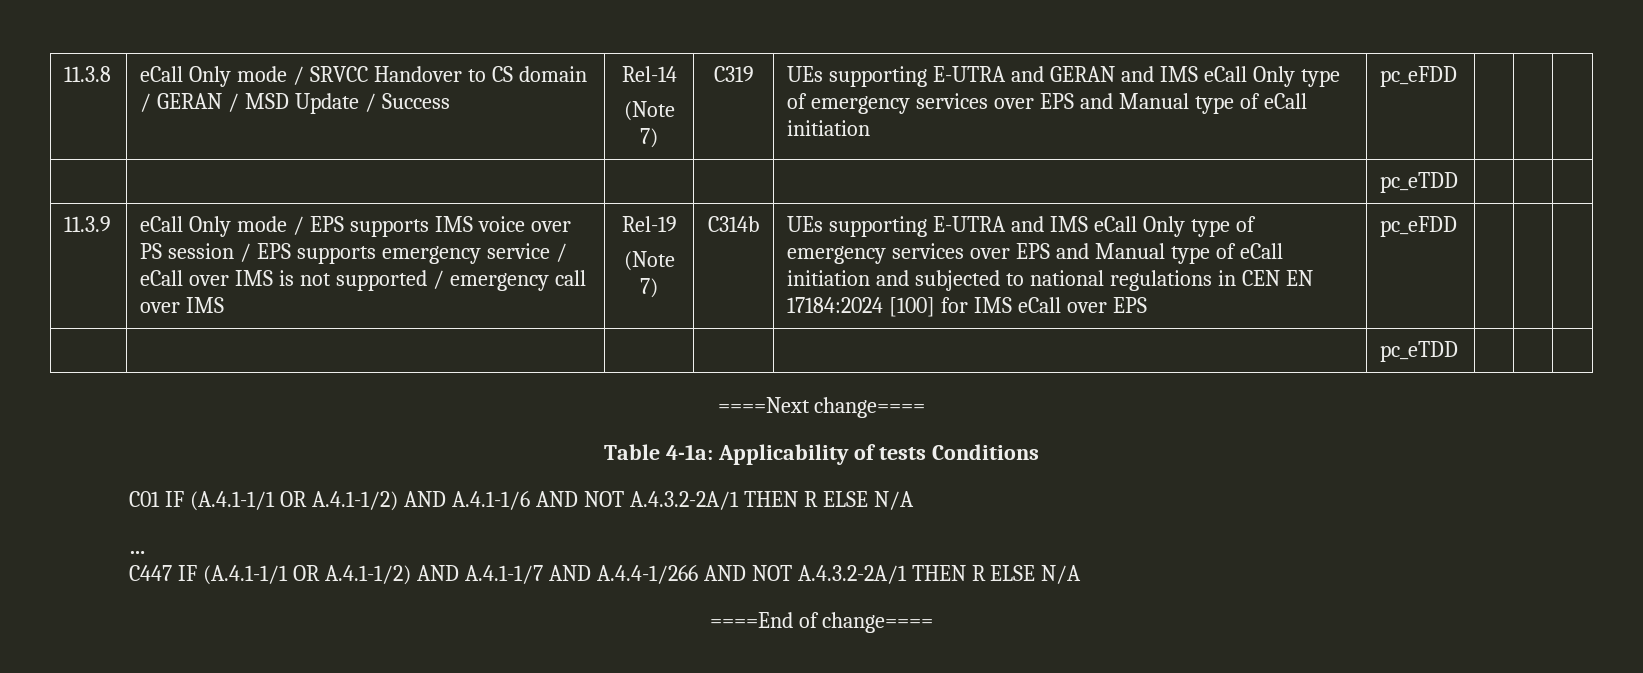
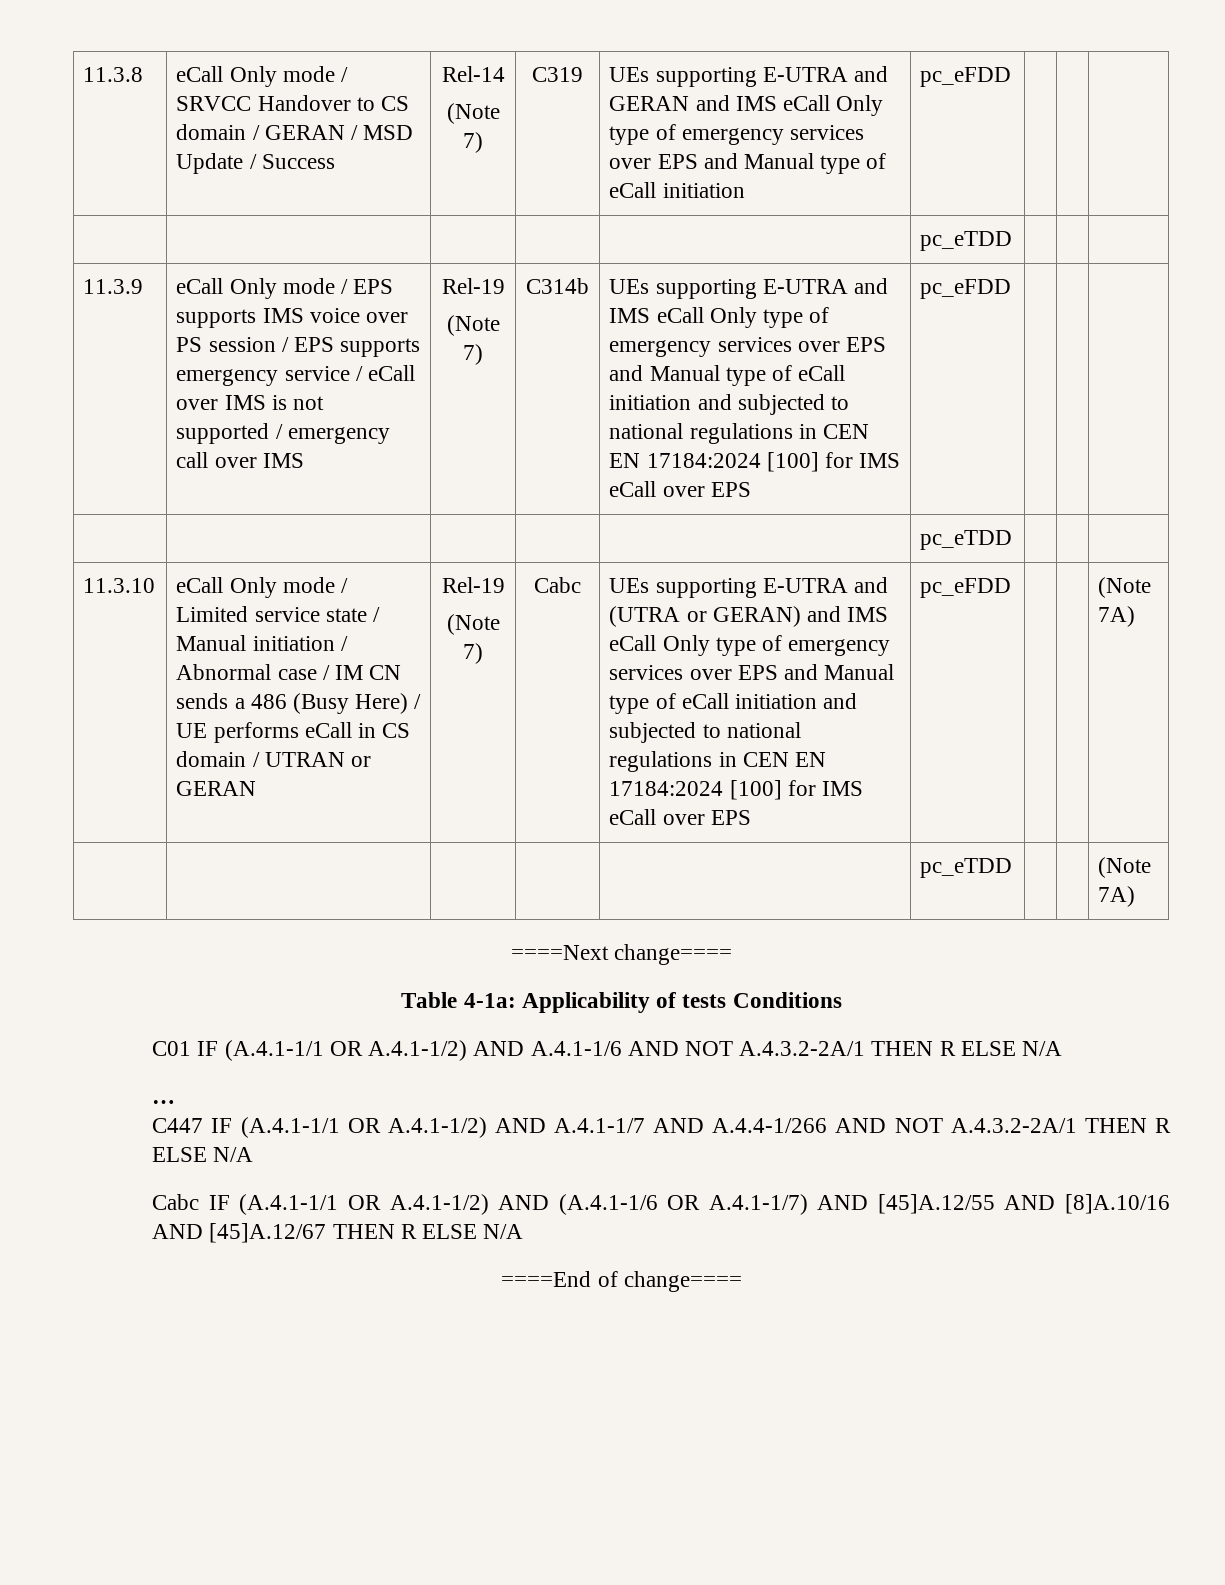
(1459, 351) none -> [83,578,156,593] [176,577,349,598] [176,606,381,622] [176,635,348,651] [176,664,402,680] [176,693,422,714] [176,722,411,743] [176,751,372,767] [176,781,257,796] [441,577,505,593] [446,614,500,635] [463,643,483,664] [534,577,581,593] [609,577,889,598] [609,606,889,627] [609,635,891,656] [609,664,895,680] [609,693,858,714] [609,722,801,743] [609,751,827,772] [609,780,864,800] [609,809,751,825] [920,578,1012,598] [1098,577,1152,598] [1098,606,1136,627] [920,858,1013,878] [1098,857,1152,878] [1098,886,1136,907] // 11.3.10 | eCall Only mode / Limited service state / Manual initiation / Abnormal case / IM CN sends a 486 (Busy Here) / UE performs eCall in CS domain / UTRAN or GERAN | Rel-19 // (Note 7) | Cabc | UEs supporting E-UTRA and (UTRA or GERAN) and IMS eCall Only type of emergency services over EPS and Manual type of eCall initiation and subjected to national regulations in CEN EN 17184:2024 [100] for IMS eCall over EPS | pc_eFDD | | | (Note 7A) // | | | | | pc_eTDD | | | (Note 7A)
(1082, 574) none -> [152,1194,1170,1215] [152,1223,524,1243] // Cabc IF (A.4.1-1/1 OR A.4.1-1/2) AND (A.4.1-1/6 OR A.4.1-1/7) AND [45]A.12/55 AND [8]A.10/16 AND [45]A.12/67 THEN R ELSE N/A

